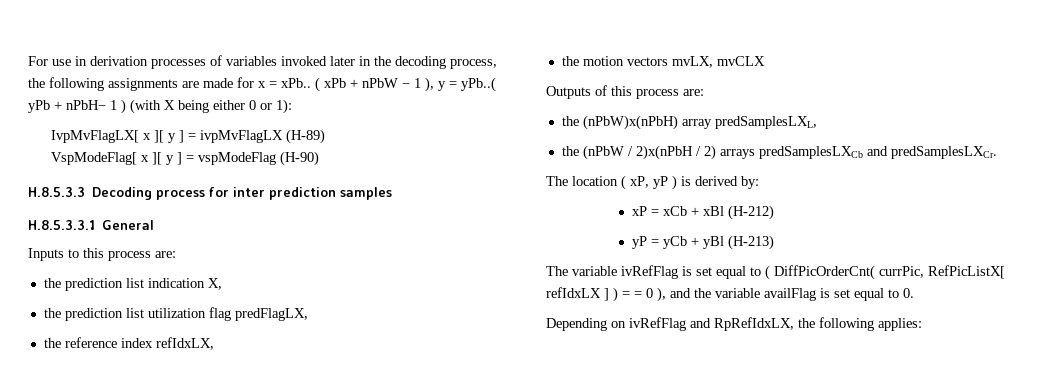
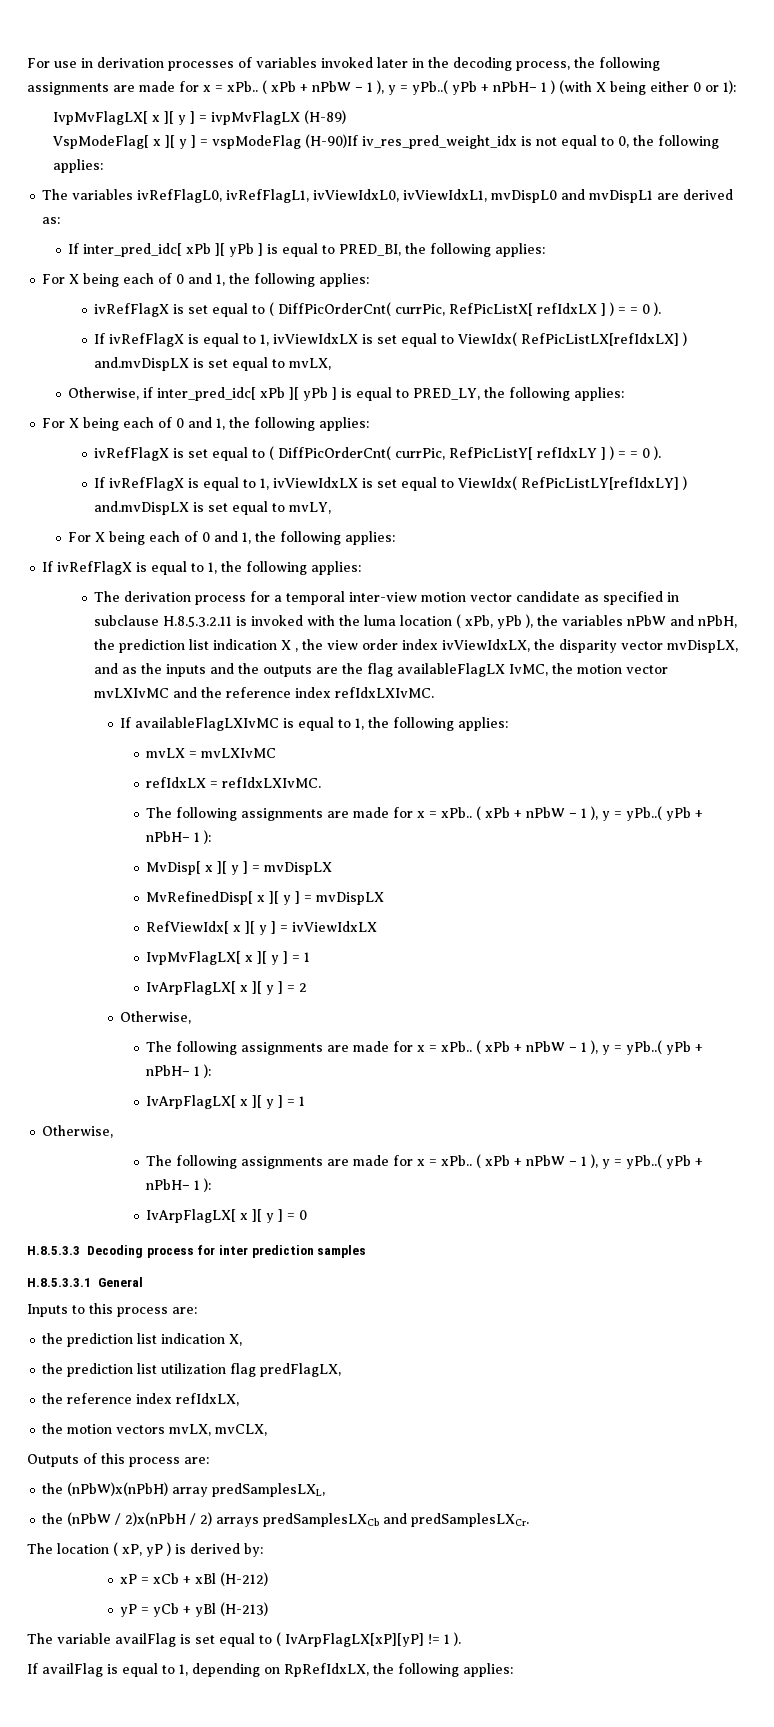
[280,151,320,166] (H-90) -> [304,134,719,149] [52,159,103,173] [42,189,734,203] [42,217,61,224] [68,243,546,257] [42,273,370,287] [94,302,662,317] [94,332,688,347] [94,357,332,371] [68,387,625,401] [42,417,370,431] [94,446,662,461] [94,476,688,491] [94,501,332,515] [68,531,396,545] [42,561,362,575] [94,591,680,605] [94,614,738,629] [94,639,739,653] [94,663,669,677] [94,687,435,698] [120,717,509,731] [146,748,277,758] [146,777,322,788] [146,806,704,821] [146,830,212,844] [146,861,333,875] [146,891,385,905] [146,921,378,935] [146,951,311,965] [146,981,308,995] [120,1011,192,1024] [146,1040,704,1055] [146,1064,212,1078] [146,1095,306,1109] [42,1125,114,1138] [146,1154,704,1169] [146,1178,212,1192] [146,1209,308,1223] (H-90)If iv_res_pred_weight_idx is not equal to 0, the following applies: // The variables ivRefFlagL0, ivRefFlagL1, ivViewIdxL0, ivViewIdxL1, mvDispL0 and mvDispL1 are derived as: // If inter_pred_idc[ xPb ][ yPb ] is equal to PRED_BI, the following applies: // For X being each of 0 and 1, the following applies: // ivRefFlagX is set equal to ( DiffPicOrderCnt( currPic, RefPicListX[ refIdxLX ] ) = = 0 ). // If ivRefFlagX is equal to 1, ivViewIdxLX is set equal to ViewIdx( RefPicListLX[refIdxLX] ) and.mvDispLX is set equal to mvLX, // Otherwise, if inter_pred_idc[ xPb ][ yPb ] is equal to PRED_LY, the following applies: // For X being each of 0 and 1, the following applies: // ivRefFlagX is set equal to ( DiffPicOrderCnt( currPic, RefPicListY[ refIdxLY ] ) = = 0 ). // If ivRefFlagX is equal to 1, ivViewIdxLX is set equal to ViewIdx( RefPicListLY[refIdxLY] ) and.mvDispLX is set equal to mvLY, // For X being each of 0 and 1, the following applies: // If ivRefFlagX is equal to 1, the following applies: // The derivation process for a temporal inter-view motion vector candidate as specified in subclause H.8.5.3.2.11 is invoked with the luma location ( xPb, yPb ), the variables nPbW and nPbH, the prediction list indication X , the view order index ivViewIdxLX, the disparity vector mvDispLX, and as the inputs and the outputs are the flag availableFlagLX IvMC, the motion vector mvLXIvMC and the reference index refIdxLXIvMC. // If availableFlagLXIvMC is equal to 1, the following applies: // mvLX = mvLXIvMC // refIdxLX = refIdxLXIvMC. // The following assignments are made for x = xPb.. ( xPb + nPbW − 1 ), y = yPb..( yPb + nPbH− 1 ): // MvDisp[ x ][ y ] = mvDispLX // MvRefinedDisp[ x ][ y ] = mvDispLX // RefViewIdx[ x ][ y ] = ivViewIdxLX // IvpMvFlagLX[ x ][ y ] = 1 // IvArpFlagLX[ x ][ y ] = 2 // Otherwise, // The following assignments are made for x = xPb.. ( xPb + nPbW − 1 ), y = yPb..( yPb + nPbH− 1 ): // IvArpFlagLX[ x ][ y ] = 1 // Otherwise, // The following assignments are made for x = xPb.. ( xPb + nPbW − 1 ), y = yPb..( yPb + nPbH− 1 ): // IvArpFlagLX[ x ][ y ] = 0
[716,56,765,66] mvCLX -> [215,1424,268,1436] mvCLX,
[621,265,1005,280] [546,287,914,302] [546,317,711,331] ivRefFlag is set equal to ( DiffPicOrderCnt( currPic, RefPicListX[ refIdxLX ] ) = = 0 ), and the variable availFlag is set equal to 0. // Depending on ivRefFlag and -> [115,1632,461,1647] [27,1663,280,1677] availFlag is set equal to ( IvArpFlagLX[xP][yP] != 1 ). // If availFlag is equal to 1, depending on

